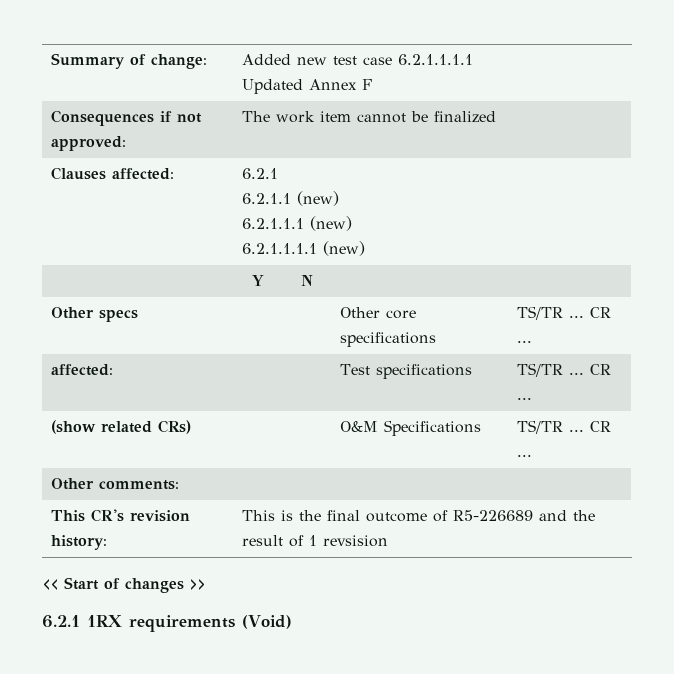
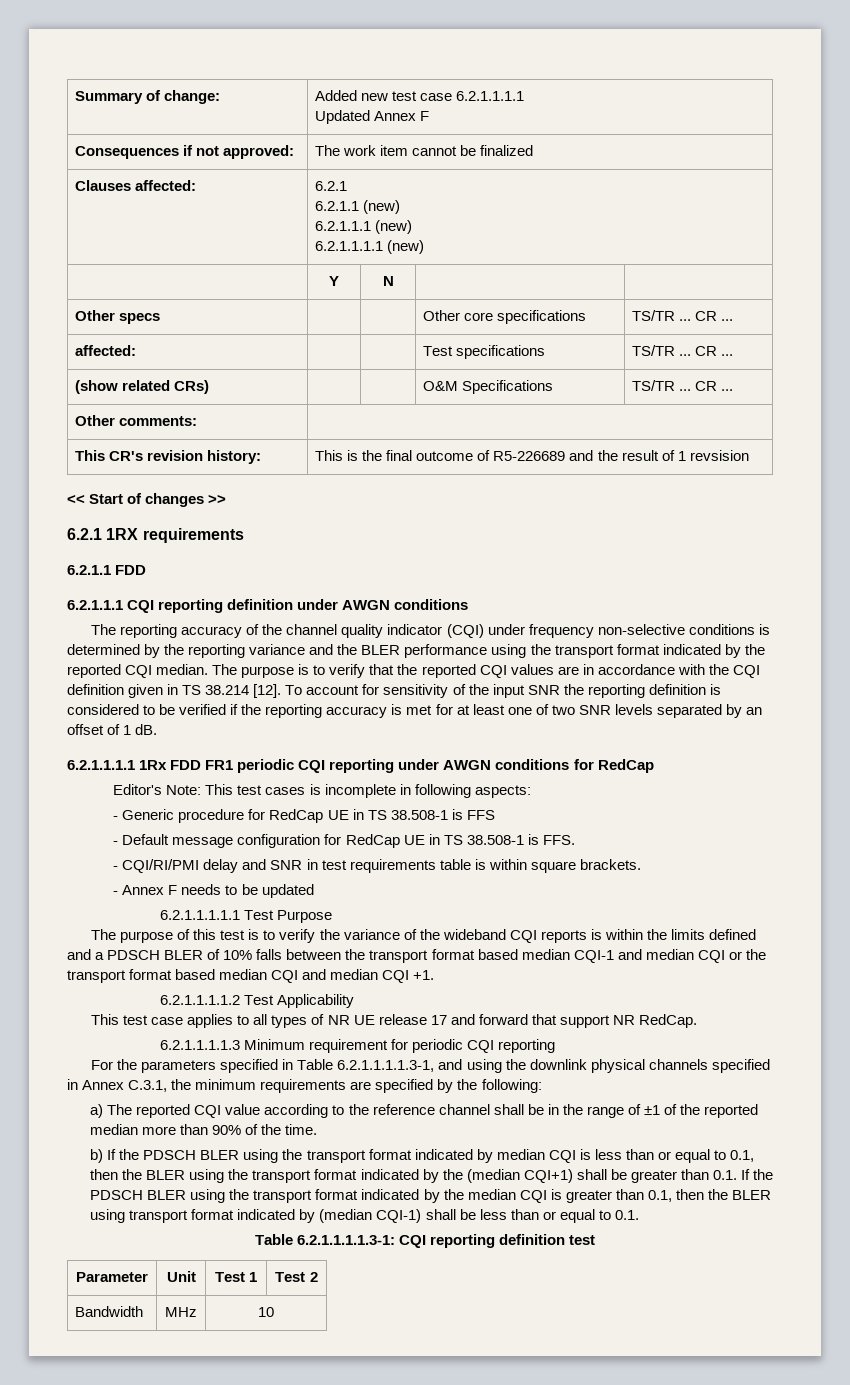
[242,615,292,629] (Void) -> [67,565,147,575] [67,599,469,613] [91,624,770,638] [67,644,765,658] [67,664,760,678] [67,684,721,698] [67,704,762,718] [67,724,158,735] [67,759,654,773] [113,784,531,798] [113,809,495,823] [113,834,575,848] [113,859,641,873] [113,884,314,898] [159,910,332,923] [91,929,757,943] [67,949,766,963] [67,969,435,983] [159,994,354,1008] [91,1014,697,1028] [159,1039,555,1053] [91,1059,770,1073] [67,1079,542,1093] [90,1104,759,1118] [90,1124,318,1135] [90,1149,755,1163] [90,1169,774,1183] [90,1189,771,1203] [90,1209,639,1223] [254,1234,596,1248] [76,1272,148,1282] [166,1271,196,1282] [214,1272,258,1282] [275,1272,318,1282] [75,1306,144,1317] [165,1307,197,1317] [258,1307,274,1317] // 6.2.1.1 FDD // 6.2.1.1.1 CQI reporting definition under AWGN conditions // The reporting accuracy of the channel quality indicator (CQI) under frequency non-selective conditions is determined by the reporting variance and the BLER performance using the transport format indicated by the reported CQI median. The purpose is to verify that the reported CQI values are in accordance with the CQI definition given in TS 38.214 [12]. To account for sensitivity of the input SNR the reporting definition is considered to be verified if the reporting accuracy is met for at least one of two SNR levels separated by an offset of 1 dB. // 6.2.1.1.1.1 1Rx FDD FR1 periodic CQI reporting under AWGN conditions for RedCap // Editor's Note: This test cases is incomplete in following aspects: // - Generic procedure for RedCap UE in TS 38.508-1 is FFS // - Default message configuration for RedCap UE in TS 38.508-1 is FFS. // - CQI/RI/PMI delay and SNR in test requirements table is within square brackets. // - Annex F needs to be updated // 6.2.1.1.1.1.1 Test Purpose // The purpose of this test is to verify the variance of the wideband CQI reports is within the limits defined and a PDSCH BLER of 10% falls between the transport format based median CQI-1 and median CQI or the transport format based median CQI and median CQI +1. // 6.2.1.1.1.1.2 Test Applicability // This test case applies to all types of NR UE release 17 and forward that support NR RedCap. // 6.2.1.1.1.1.3 Minimum requirement for periodic CQI reporting // For the parameters specified in Table 6.2.1.1.1.1.3-1, and using the downlink physical channels specified in Annex C.3.1, the minimum requirements are specified by the following: // a) The reported CQI value according to the reference channel shall be in the range of ±1 of the reported median more than 90% of the time. // b) If the PDSCH BLER using the transport format indicated by median CQI is less than or equal to 0.1, then the BLER using the transport format indicated by the (median CQI+1) shall be greater than 0.1. If the PDSCH BLER using the transport format indicated by the median CQI is greater than 0.1, then the BLER using transport format indicated by (median CQI-1) shall be less than or equal to 0.1. // Table 6.2.1.1.1.1.3-1: CQI reporting definition test // Parameter | Unit | Test 1 | Test 2 // Bandwidth | MHz | 10

